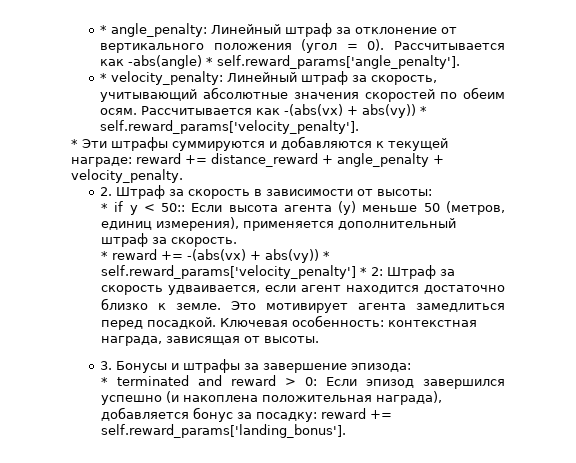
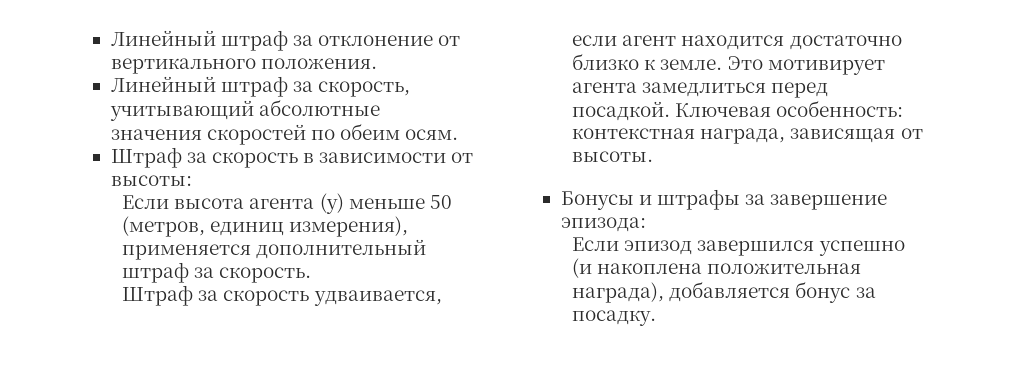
[100,23,208,37] * angle_penalty: -> (110, 38) none
[213,39,505,53] [100,55,461,69] [100,71,224,85] положения (угол = 0). Рассчитывается как -abs(angle) * self.reward_params['angle_penalty']. // * velocity_penalty: -> [260,58,377,69] положения. //
[141,104,428,118] [100,120,360,134] [71,136,448,151] [71,153,444,167] [71,169,183,183] [100,187,113,196] Рассчитывается как -(abs(vx) + abs(vy)) * self.reward_params['velocity_penalty']. // * Эти штрафы суммируются и добавляются к текущей награде: reward += distance_reward + angle_penalty + velocity_penalty. // 2. -> (459, 134) //
[101,201,186,215] * if y < 50:: -> (192, 180) none
[101,249,331,263] [101,265,384,279] * reward += -(abs(vx) + abs(vy)) * self.reward_params['velocity_penalty'] * 2: -> (312, 275) none
[100,361,113,370] 3. -> (654, 156) none
[101,375,318,386] * terminated and reward > 0: -> (646, 224) none
[256,408,393,422] [101,424,347,438] посадку: reward += self.reward_params['landing_bonus']. -> [572,310,657,326] посадку.

